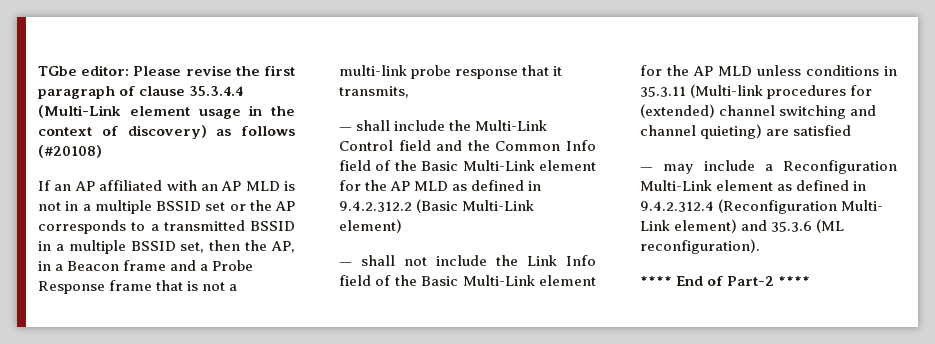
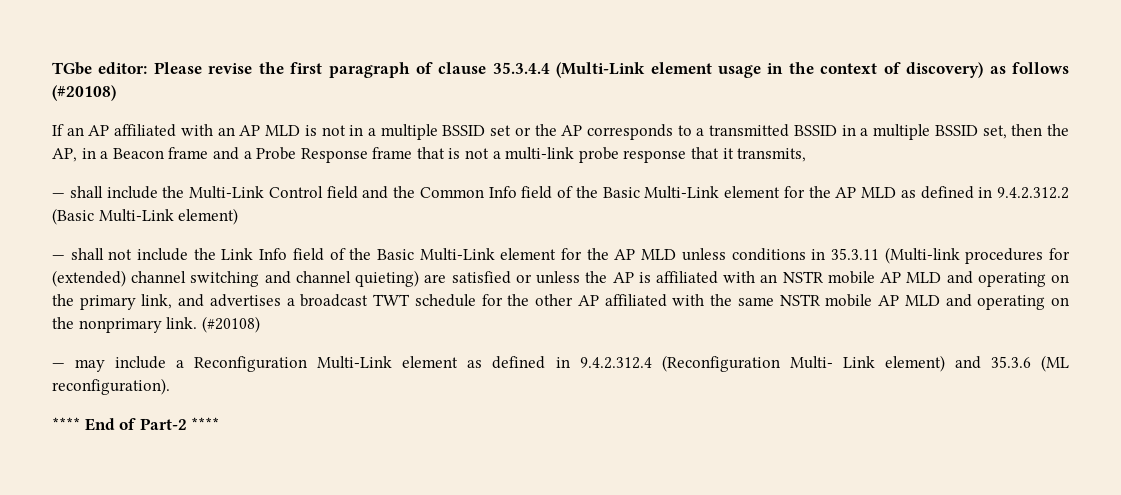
(852, 130) none -> [515,271,1070,287] [52,294,1070,310] [52,316,260,333] or unless the AP is affiliated with an NSTR mobile AP MLD and operating on the primary link, and advertises a broadcast TWT schedule for the other AP affiliated with the same NSTR mobile AP MLD and operating on the nonprimary link. (#20108)

